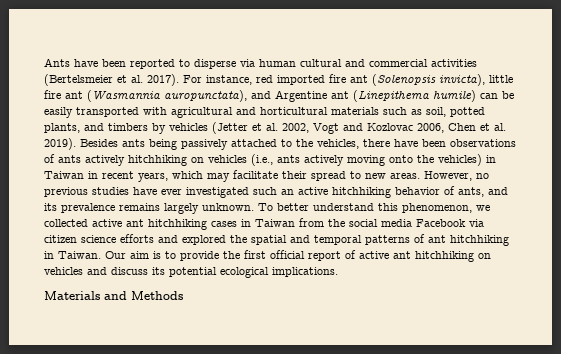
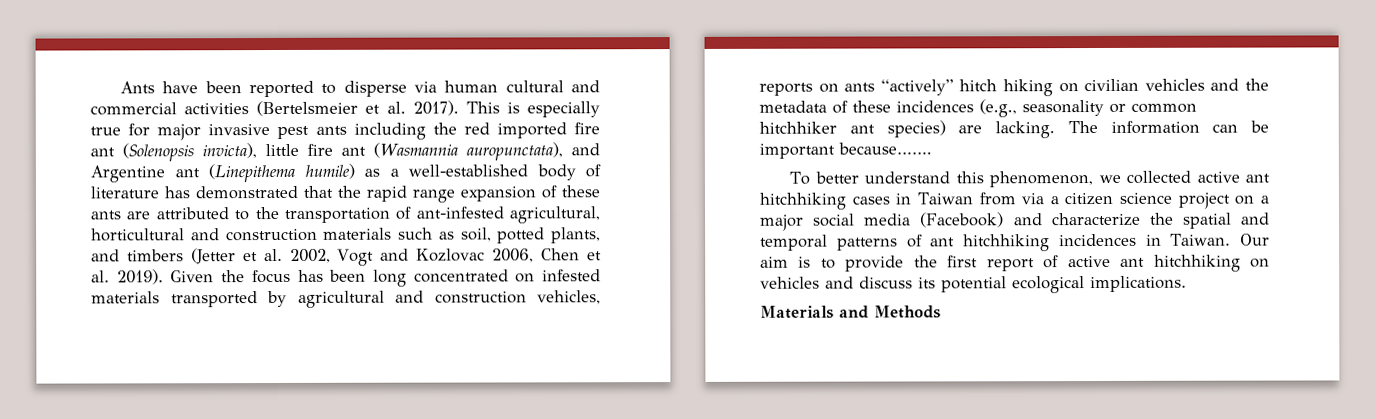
[183,75,252,85] For instance, -> [465,101,600,118] [90,122,457,141] This is especially true for major invasive pest ants including the
[480,91,514,99] [44,107,328,118] can be easily transported with agricultural and horticultural -> [364,164,601,181] [90,185,600,203] [91,206,601,224] [91,228,318,242] as a well-established body of literature has demonstrated that the rapid range expansion of these ants are attributed to the transportation of ant-infested agricultural, horticultural and construction
[152,123,208,134] by vehicles -> (184, 255) none
[80,139,516,150] [44,154,496,166] [44,170,489,182] [44,186,508,198] [44,203,254,214] Besides ants being passively attached to the vehicles, there have been observations of ants actively hitchhiking on vehicles (i.e., ants actively moving onto the vehicles) in Taiwan in recent years, which may facilitate their spread to new areas. However, no previous studies have ever investigated such an active hitchhiking behavior of ants, and its prevalence remains largely unknown. -> [170,269,601,287] [91,290,601,308] [759,78,1269,97] [759,99,1197,118] [759,120,1269,139] [759,142,932,159] Given the focus has been long concentrated on infested materials transported by agricultural and construction vehicles, reports on ants “actively” hitch hiking on civilian vehicles and the metadata of these incidences (e.g., seasonality or common hitchhiker ant species) are lacking. The information can be important because……. //
[328,219,484,227] [44,234,226,245] the social media Facebook via citizen science efforts and explored -> [1021,192,1269,209] [760,212,1141,231] via a citizen science project on a major social media (Facebook) and characterize
(509, 240) none -> [1058,233,1137,247] incidences
[270,250,305,259] official -> (979, 261) none

